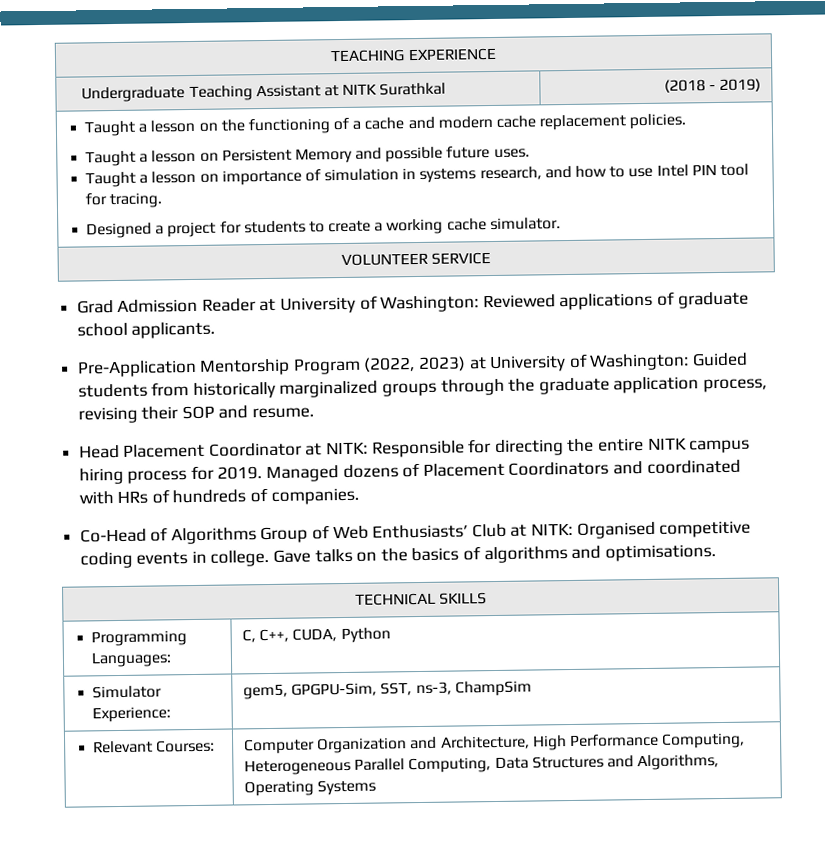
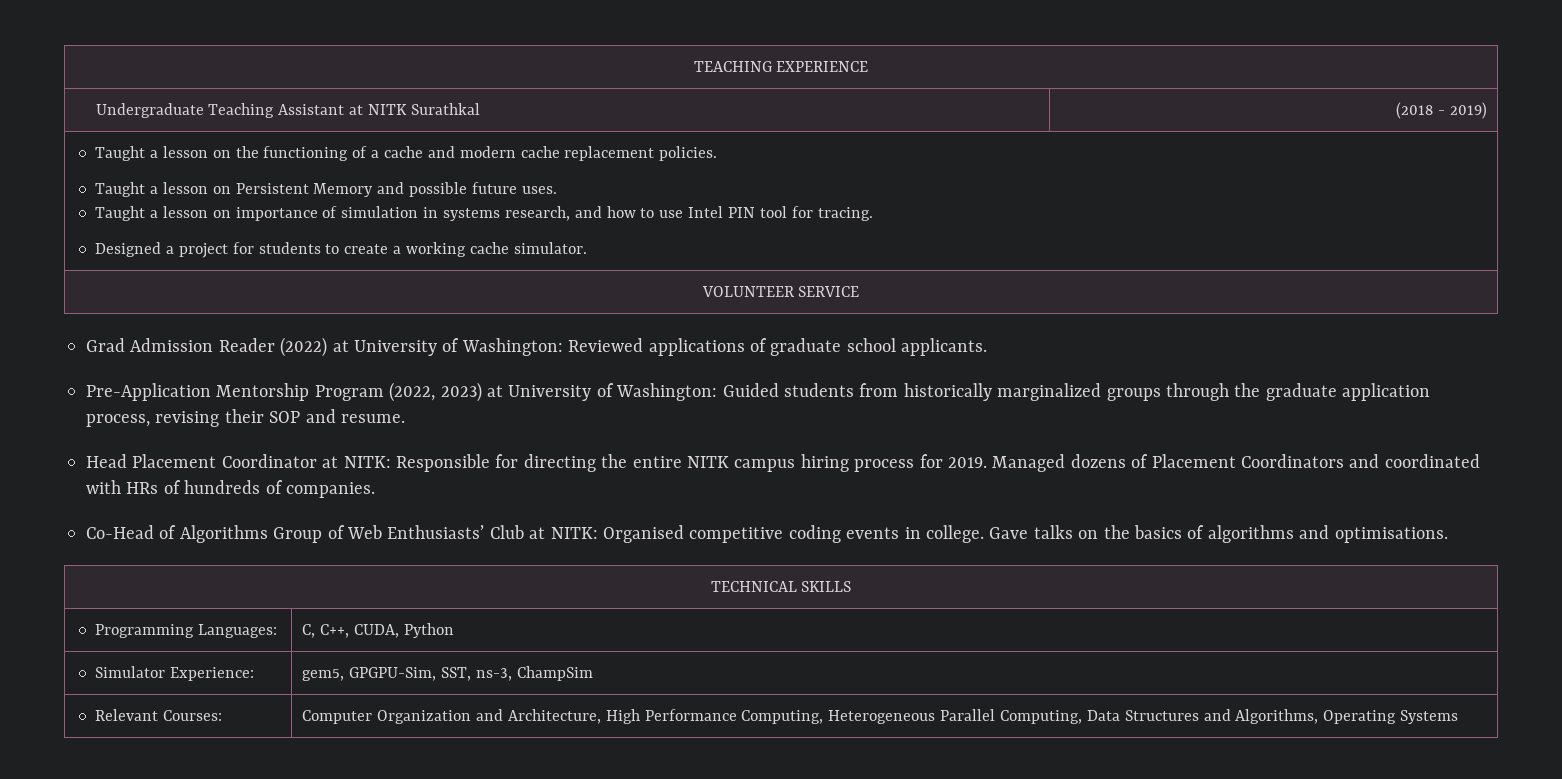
(256, 305) none -> [280,337,328,357] (2022)

